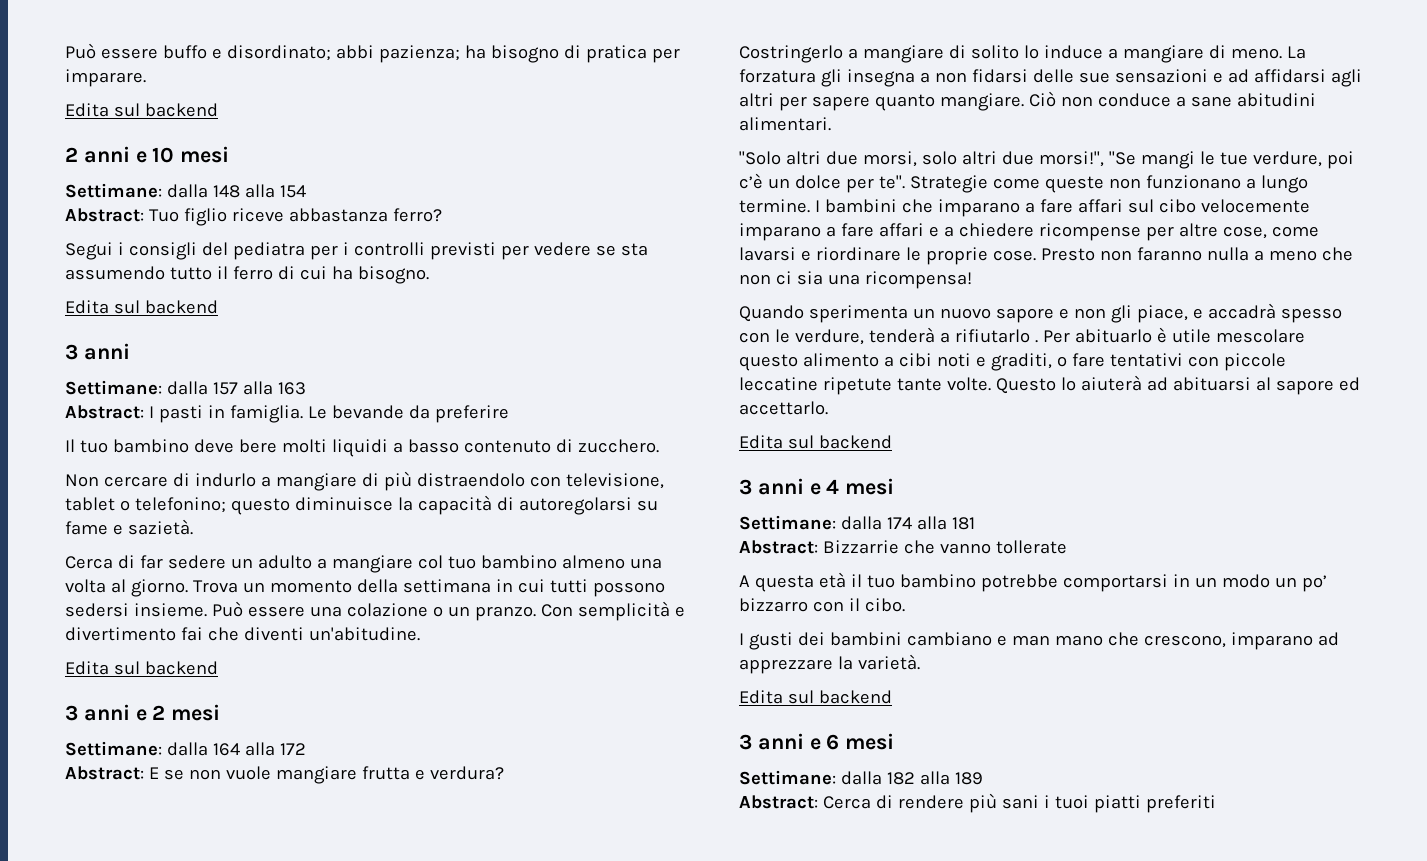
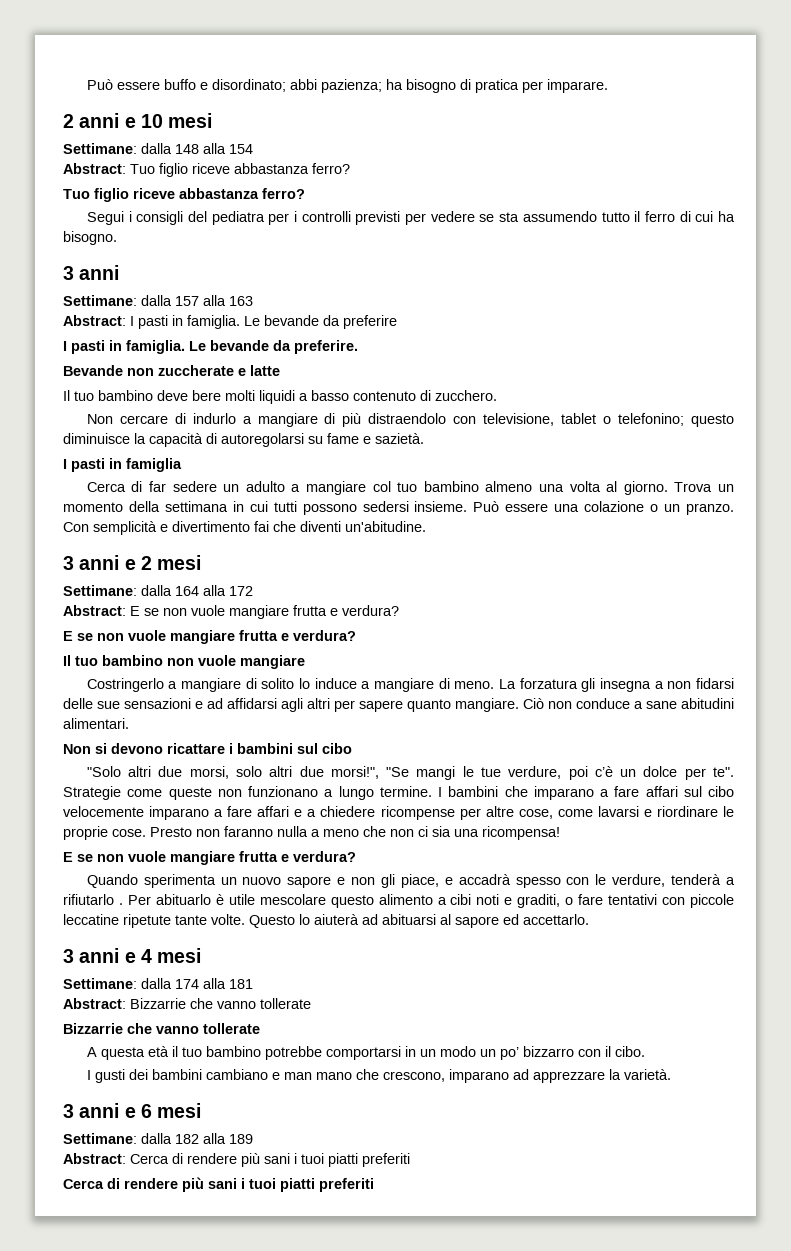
[65,103,218,117] // Edita sul backend -> (608, 86) none
(442, 215) none -> [63,188,305,202] // Tuo figlio riceve abbastanza ferro?
[65,300,218,314] // Edita sul backend -> (117, 238) none
(509, 414) none -> [63,340,358,354] [63,365,280,376] // I pasti in famiglia. Le bevande da preferire. // Bevande non zuccherate e latte
(193, 527) none -> [63,458,182,472] // I pasti in famiglia
[65,661,218,675] // Edita sul backend -> (426, 526) none
(504, 773) none -> [63,630,356,644] [63,655,305,669] // E se non vuole mangiare frutta e verdura? // Il tuo bambino non vuole mangiare
(831, 124) none -> [63,743,352,754] // Non si devono ricattare i bambini sul cibo
(972, 280) none -> [63,851,356,865] // E se non vuole mangiare frutta e verdura?
[739,435,892,449] // Edita sul backend -> (589, 919) none
(1067, 547) none -> [63,1023,260,1034] // Bizzarrie che vanno tollerate
[739,690,892,704] // Edita sul backend -> (671, 1074) none
(1216, 804) none -> [63,1177,374,1192] // Cerca di rendere più sani i tuoi piatti preferiti

